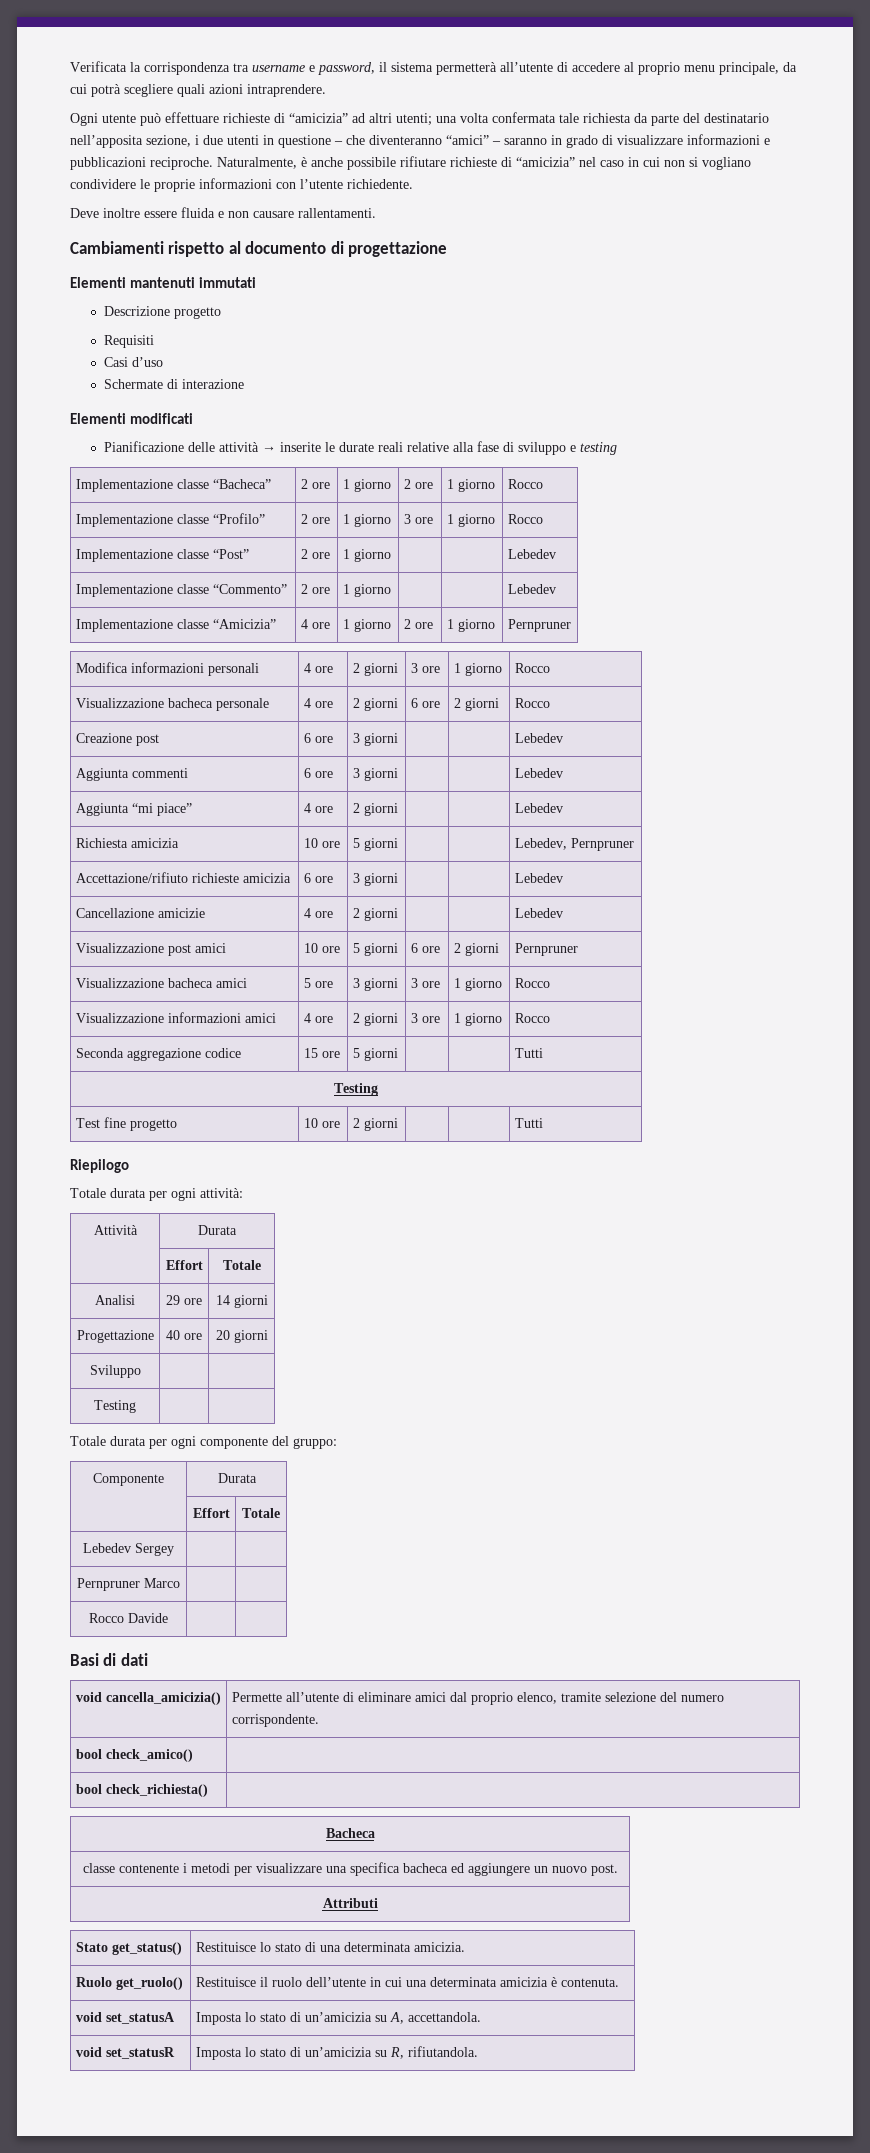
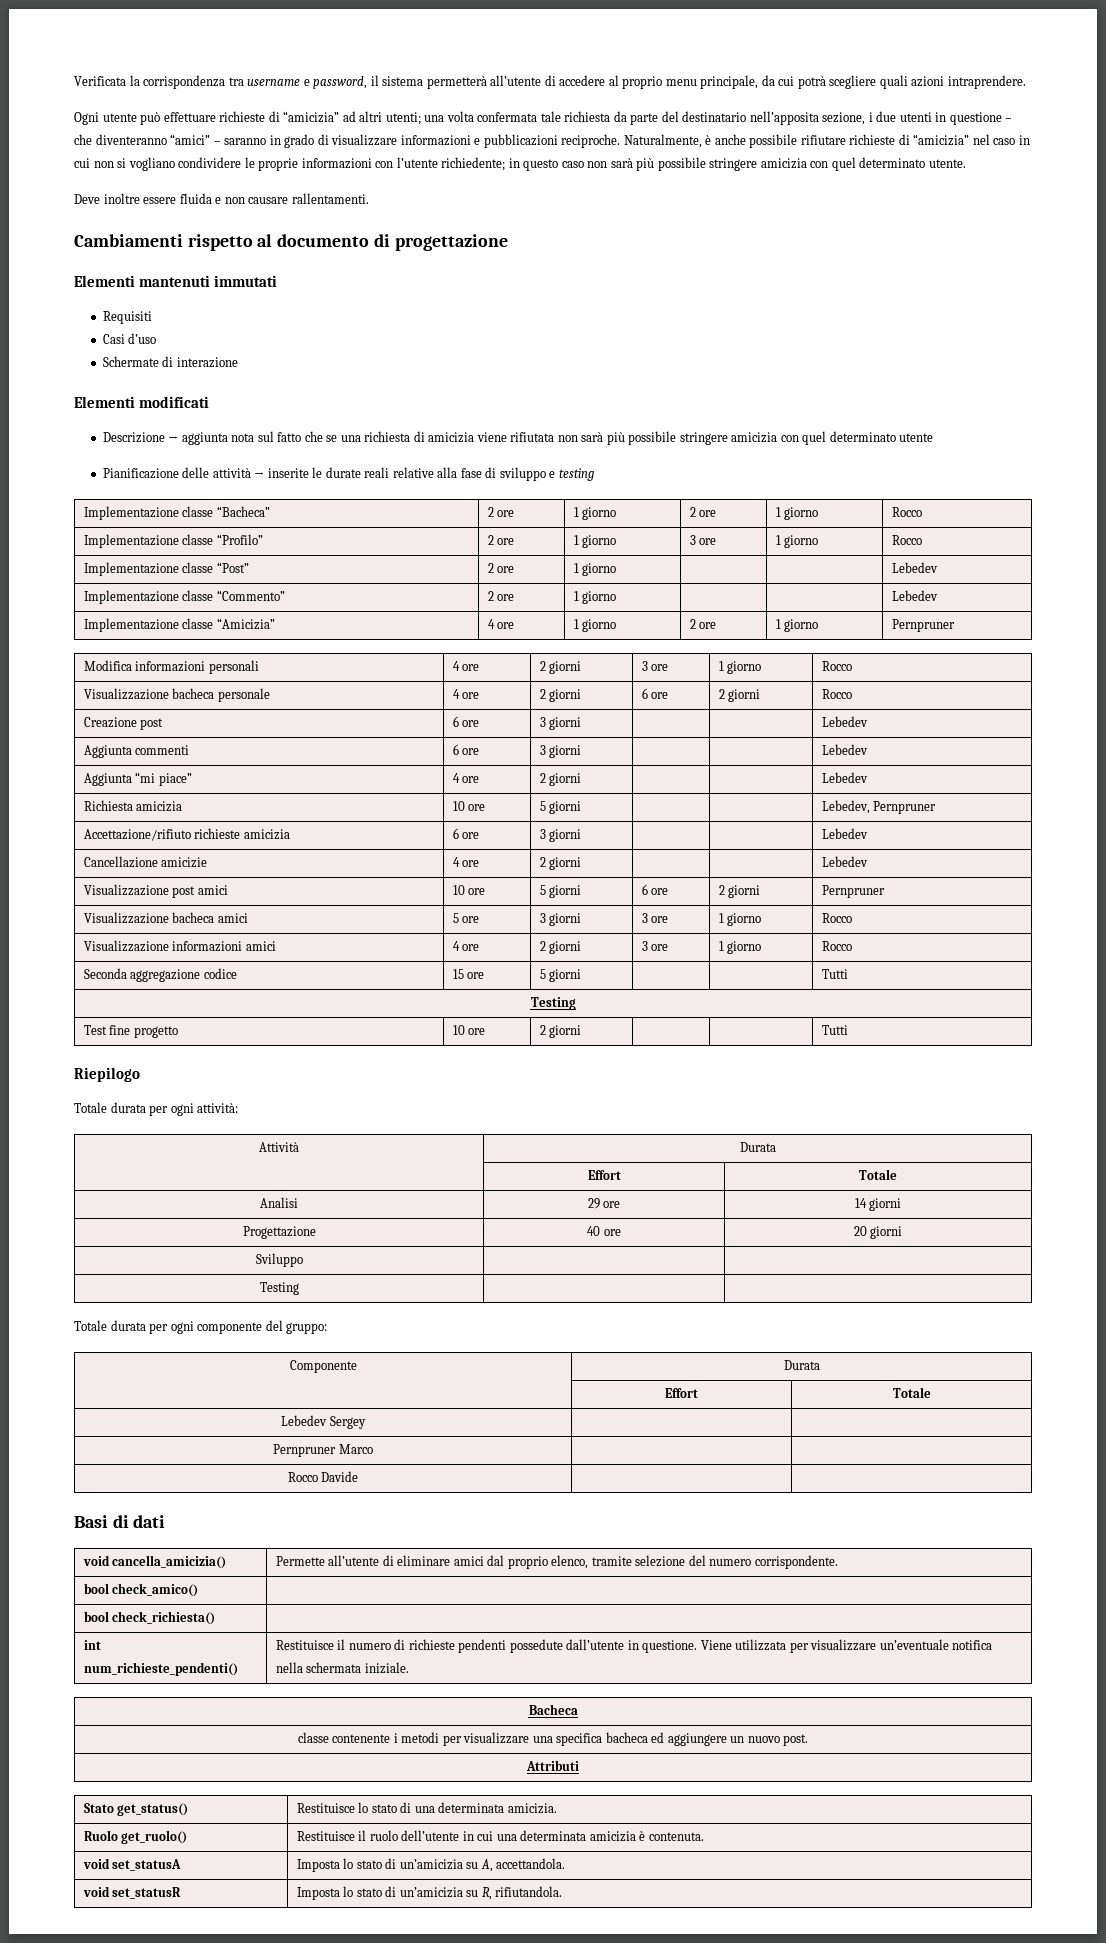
[347,179,413,189] richiedente. -> [441,157,966,171] richiedente; in questo caso non sarà più possibile stringere amicizia con quel determinato utente.
[103,306,221,319] // Descrizione progetto -> (278, 281) none
(194, 418) none -> [102,431,934,445] // Descrizione → aggiunta nota sul fatto che se una richiesta di amicizia viene rifiutata non sarà più possibile stringere amicizia con quel determinato utente
(208, 1790) none -> [83,1640,101,1650] [83,1662,238,1676] [275,1639,993,1653] [275,1662,409,1674] // int num_richieste_pendenti() | Restituisce il numero di richieste pendenti possedute dall’utente in questione. Viene utilizzata per visualizzare un’eventuale notifica nella schermata iniziale.

